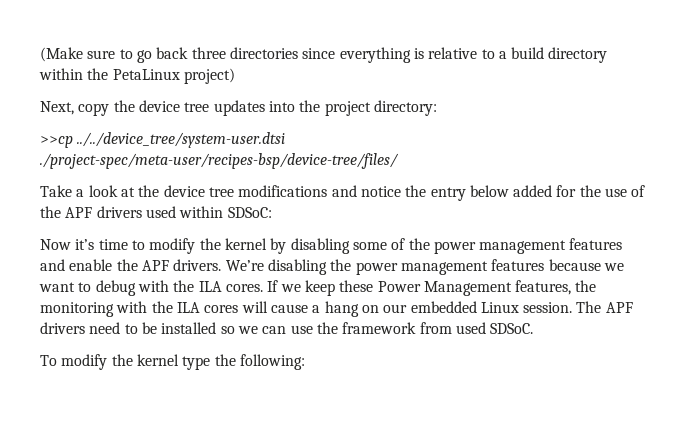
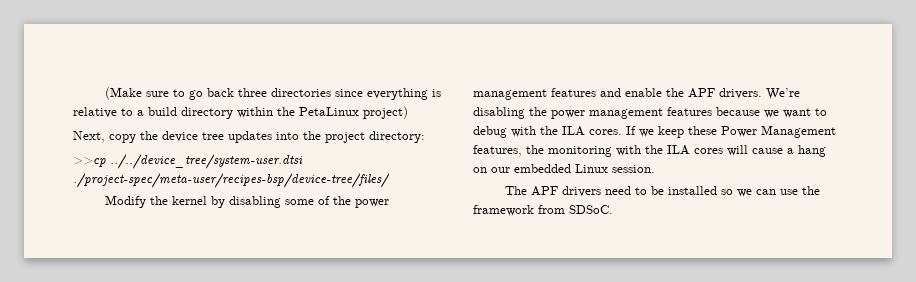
[40,185,646,201] [40,206,272,218] [40,238,196,254] Take a look at the device tree modifications and notice the entry below added for the use of the APF drivers used within SDSoC: // Now it’s time to modify -> [104,195,146,208] Modify
(573, 307) none -> (655, 169) //
[455,322,486,334] used -> (565, 209) none
[40,354,305,370] // To modify the kernel type the following: -> (613, 209) none

